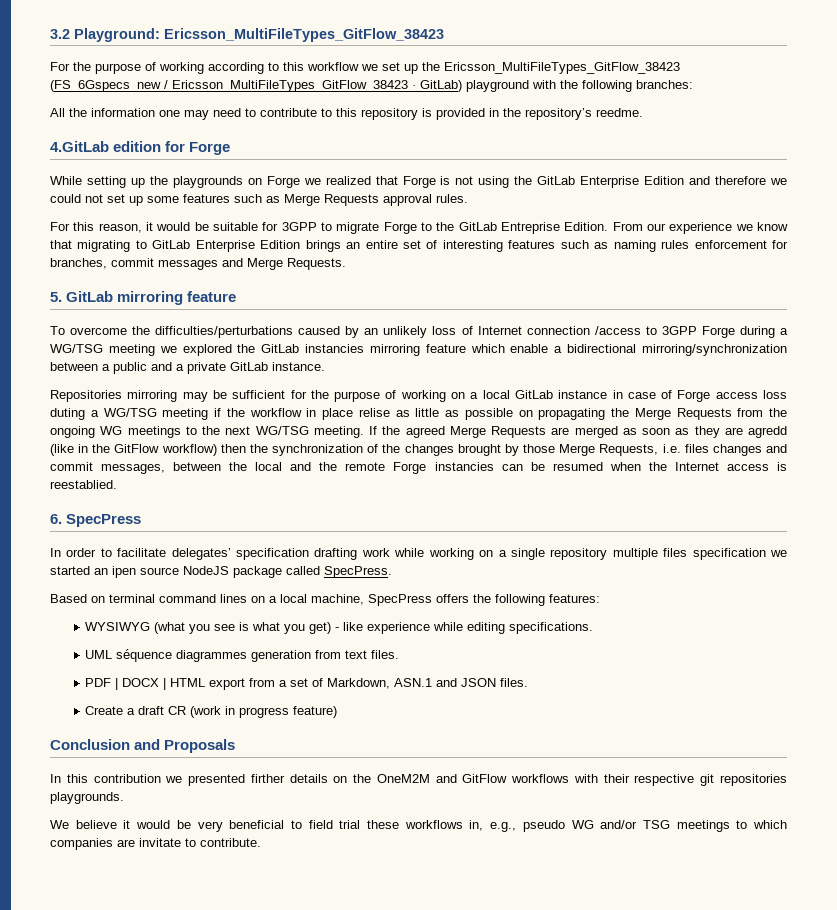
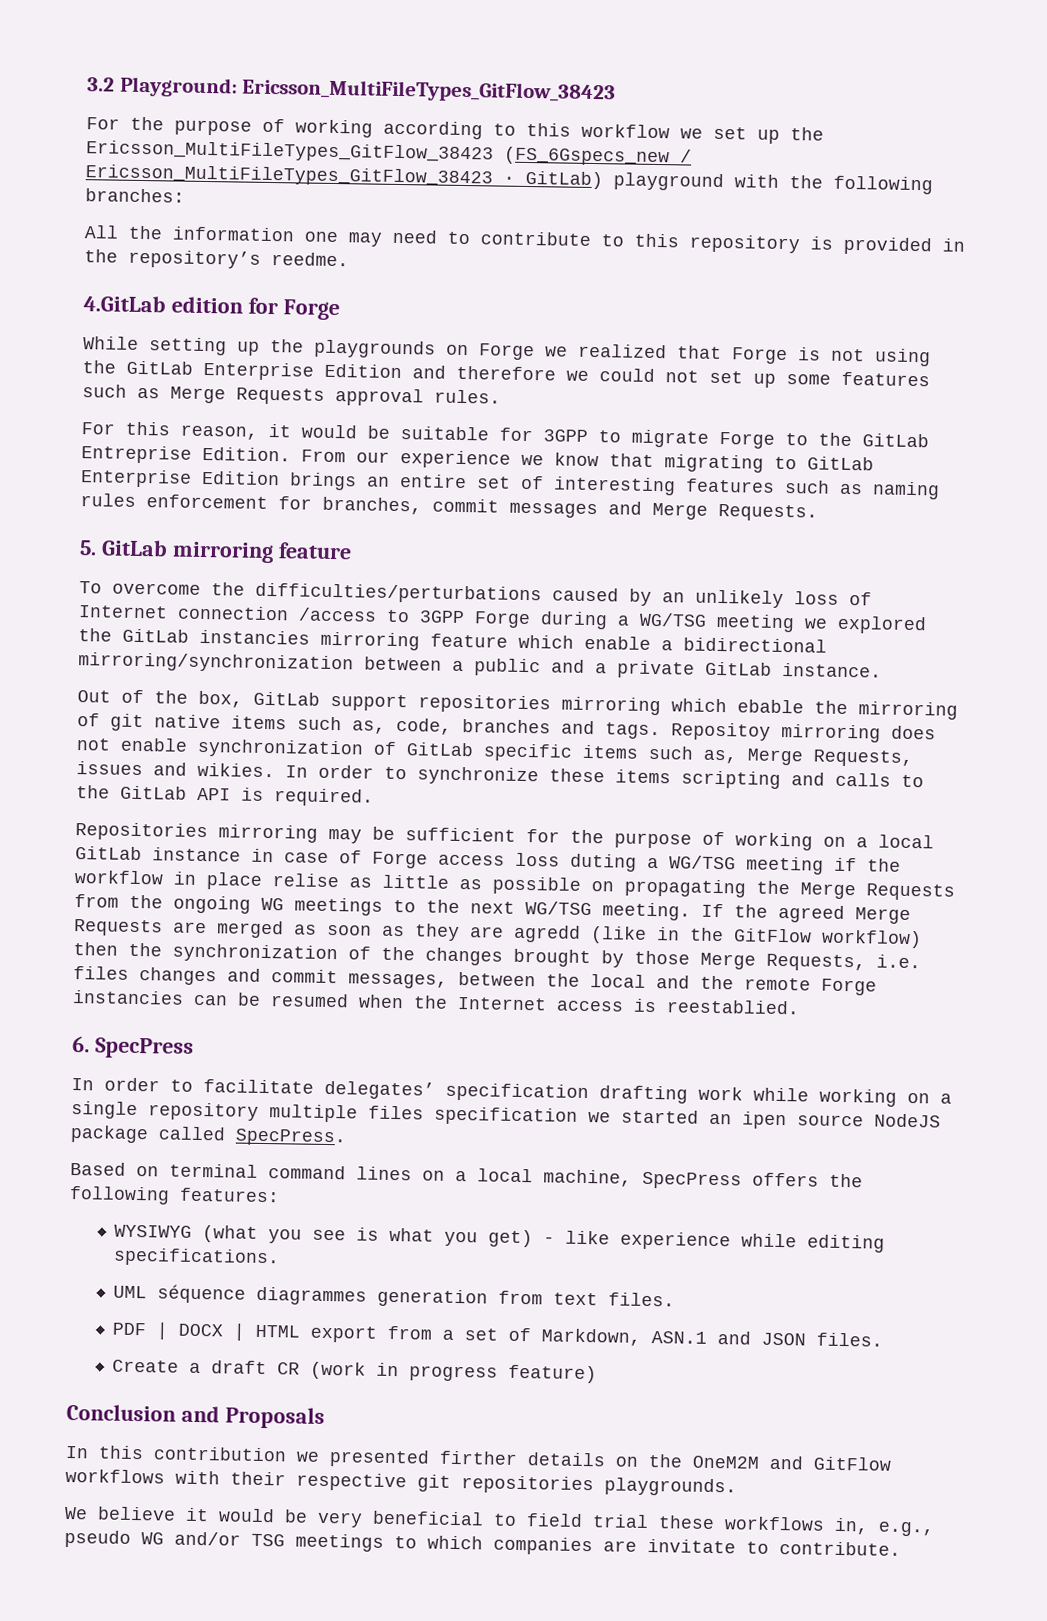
(325, 366) none -> [77,689,958,720] [77,713,936,743] [76,737,913,768] [76,761,924,789] [76,785,374,807] // Out of the box, GitLab support repositories mirroring which ebable the mirroring of git native items such as, code, branches and tags. Repositoy mirroring does not enable synchronization of GitLab specific items such as, Merge Requests, issues and wikies. In order to synchronize these items scripting and calls to the GitLab API is required.

